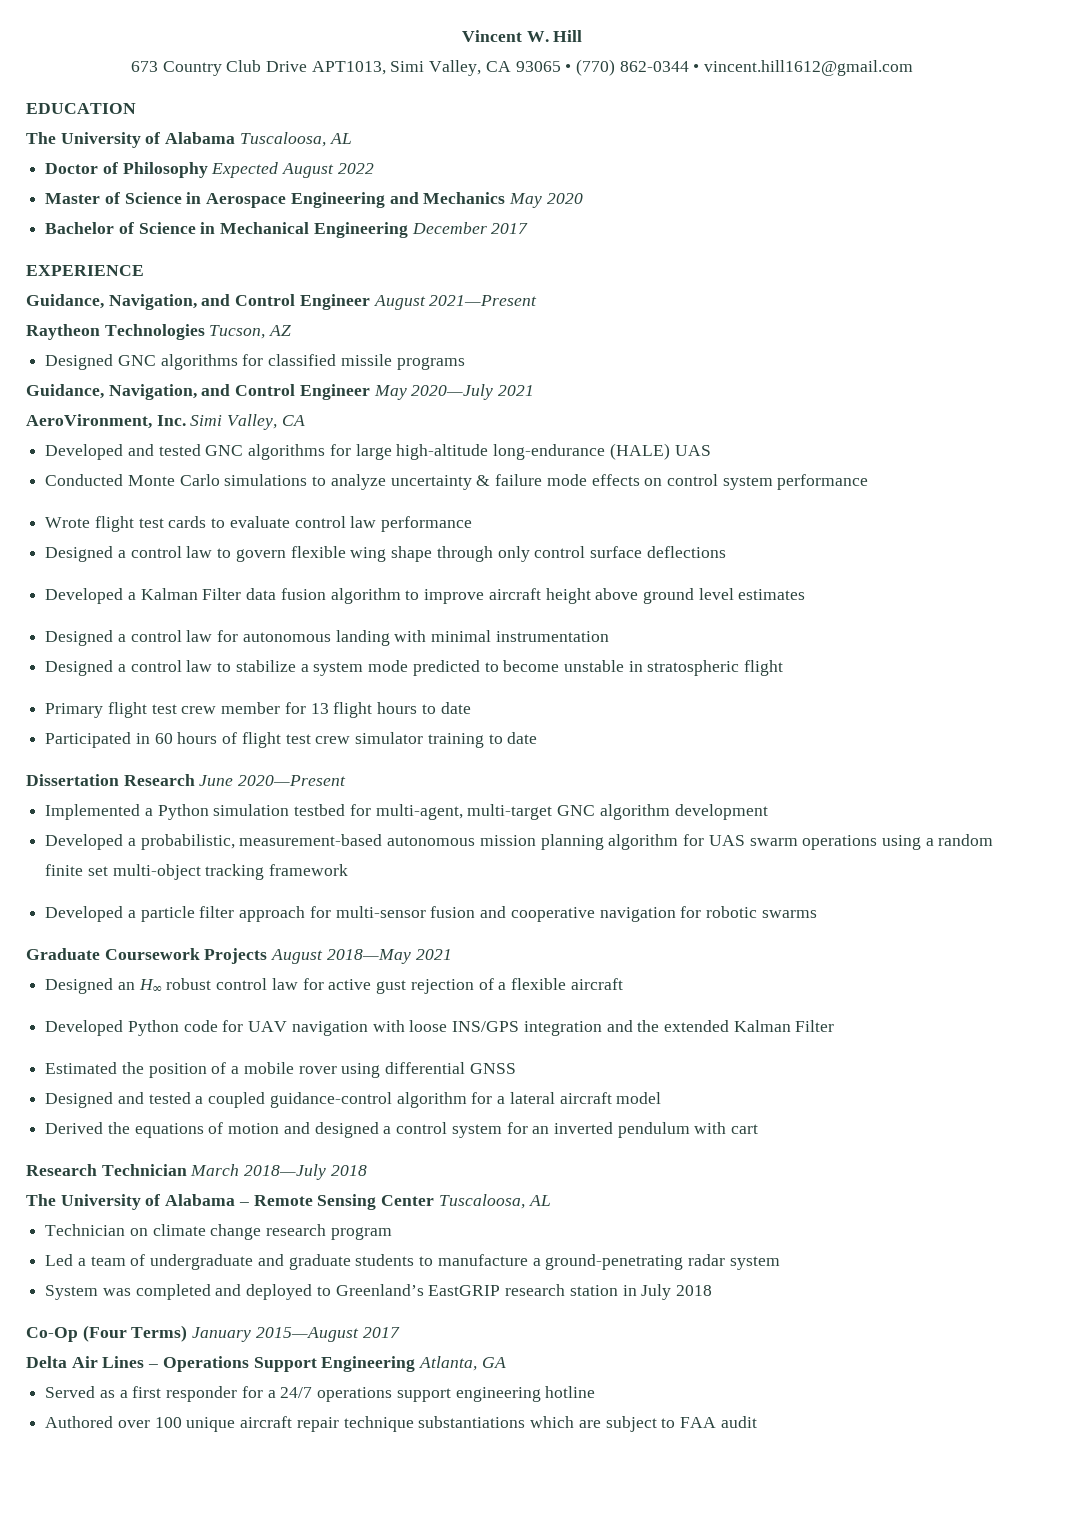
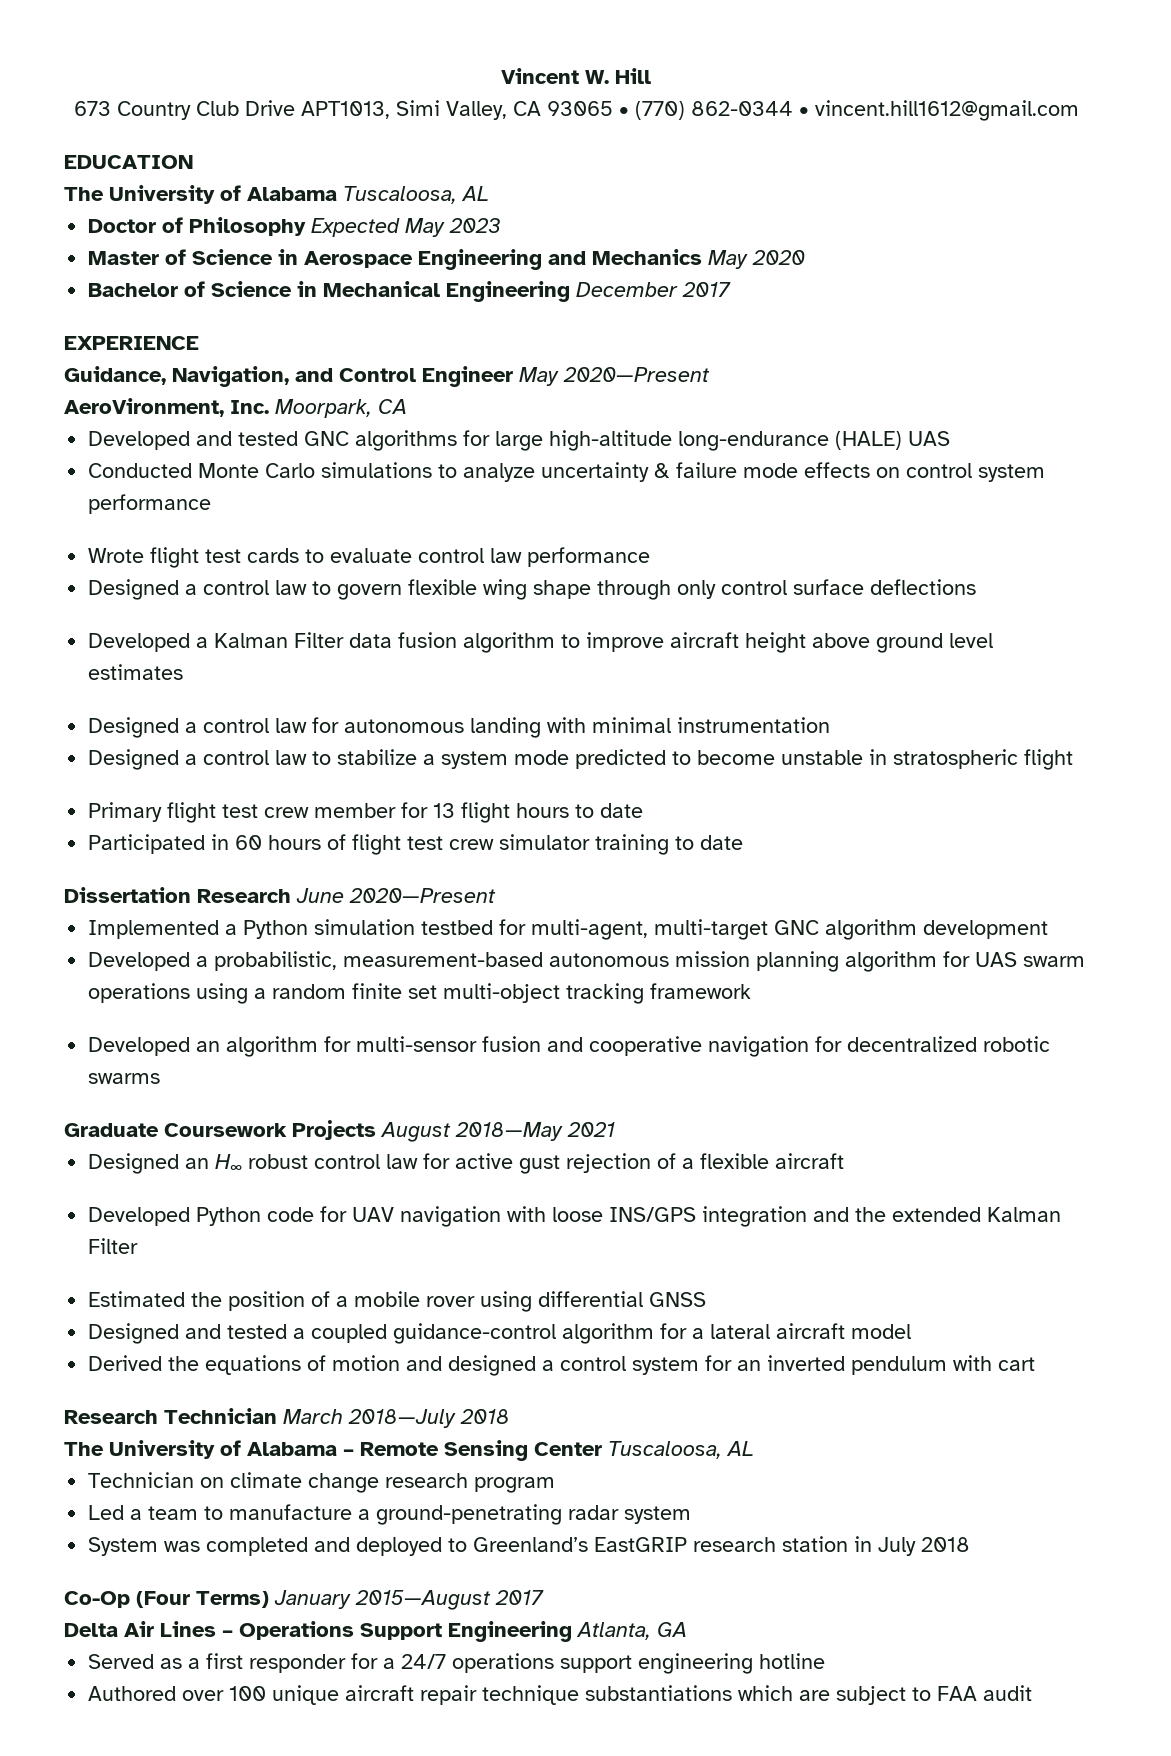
[282,163,374,178] August 2022 -> [405,218,502,237] May 2023
[26,294,538,310] [26,324,292,340] [45,354,465,370] // Guidance, Navigation, and Control Engineer August 2021—Present // Raytheon Technologies Tucson, AZ // Designed GNC algorithms for classified missile programs -> (199, 343) none
[411,384,535,400] 2020—July 2021 -> [563,367,710,382] 2020—Present
[190,414,278,430] Simi Valley, -> [275,399,372,418] Moorpark,
[127,906,306,922] a particle filter approach -> [196,1036,319,1057] an algorithm
(702, 912) none -> [847,1036,978,1052] decentralized
[130,1254,415,1270] of undergraduate and graduate students -> (199, 1513) none

